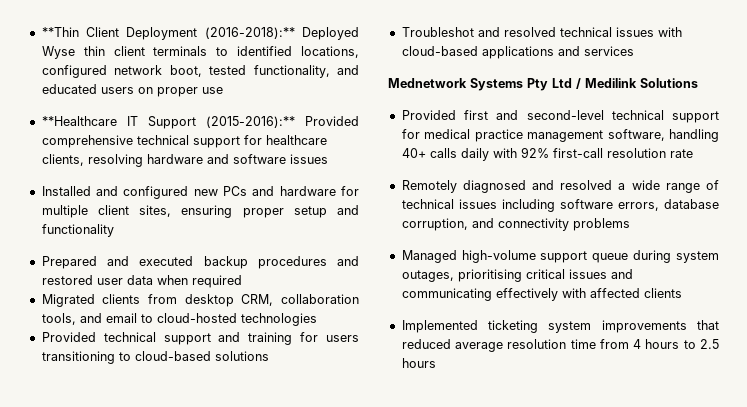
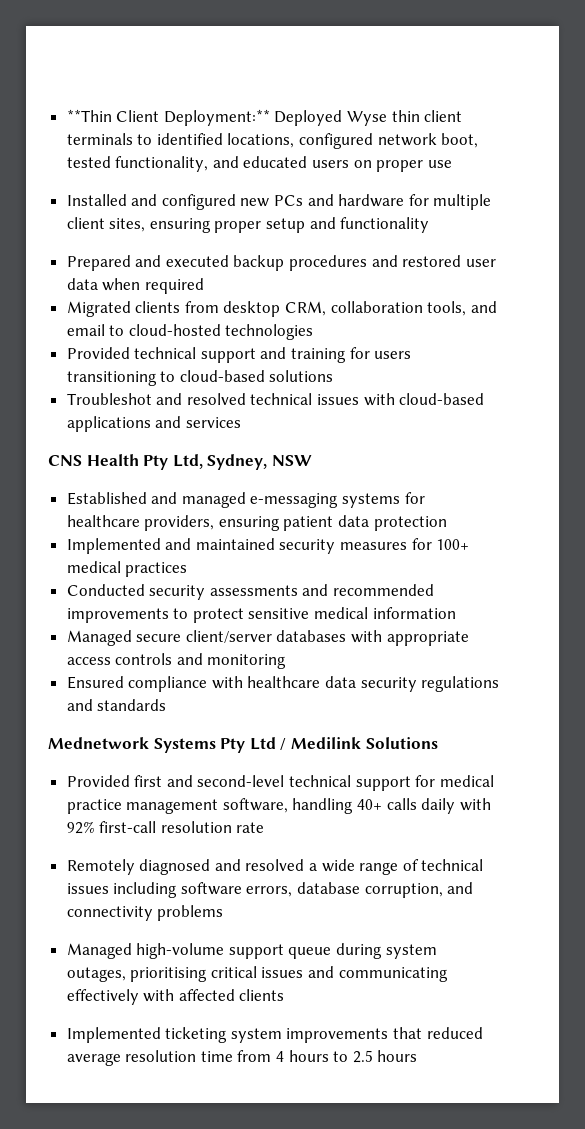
[126,27,295,40] Deployment (2016-2018):** -> [163,109,270,126] Deployment:**
[41,116,359,129] [41,135,327,148] [41,154,328,167] // **Healthcare IT Support (2015-2016):** Provided comprehensive technical support for healthcare clients, resolving hardware and software issues -> (452, 164) none
(634, 51) none -> [48,454,312,470] [66,492,425,508] [66,515,447,531] [66,538,470,554] [66,561,188,577] [66,584,435,600] [66,607,456,623] [66,630,469,646] [66,653,287,669] [66,676,500,692] [66,699,167,711] // CNS Health Pty Ltd, Sydney, NSW // Established and managed e-messaging systems for healthcare providers, ensuring patient data protection // Implemented and maintained security measures for 100+ medical practices // Conducted security assessments and recommended improvements to protect sensitive medical information // Managed secure client/server databases with appropriate access controls and monitoring // Ensured compliance with healthcare data security regulations and standards

